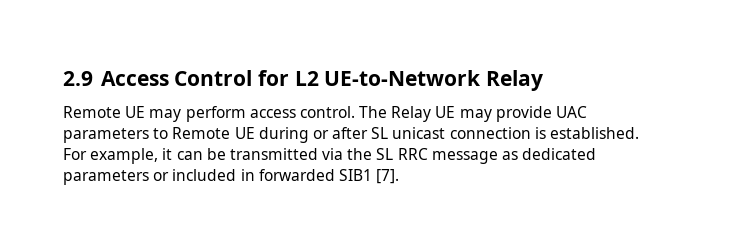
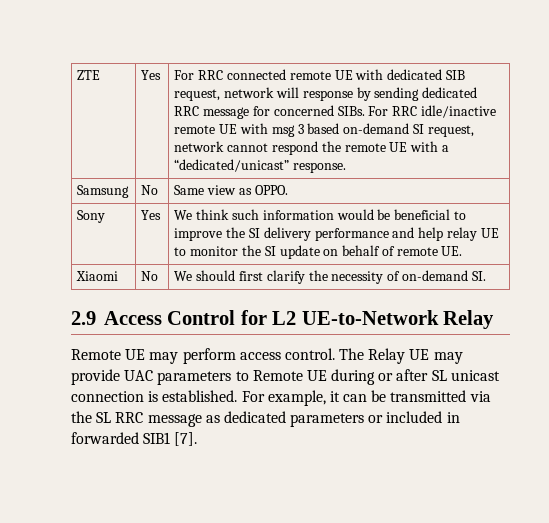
(63, 78) none -> [77,70,101,80] [141,70,162,80] [174,69,465,80] [174,87,478,101] [174,105,496,119] [174,123,474,137] [174,141,449,155] [174,159,347,173] [77,185,130,198] [141,185,159,195] [174,185,288,195] [77,210,106,223] [141,210,162,220] [174,209,466,220] [174,227,499,241] [174,245,463,259] [76,271,119,281] [141,271,159,281] [174,270,486,284] ZTE | Yes | For RRC connected remote UE with dedicated SIB request, network will response by sending dedicated RRC message for concerned SIBs. For RRC idle/inactive remote UE with msg 3 based on-demand SI request, network cannot respond the remote UE with a “dedicated/unicast” response. // Samsung | No | Same view as OPPO. // Sony | Yes | We think such information would be beneficial to improve the SI delivery performance and help relay UE to monitor the SI update on behalf of remote UE. // Xiaomi | No | We should first clarify the necessity of on-demand SI. //

